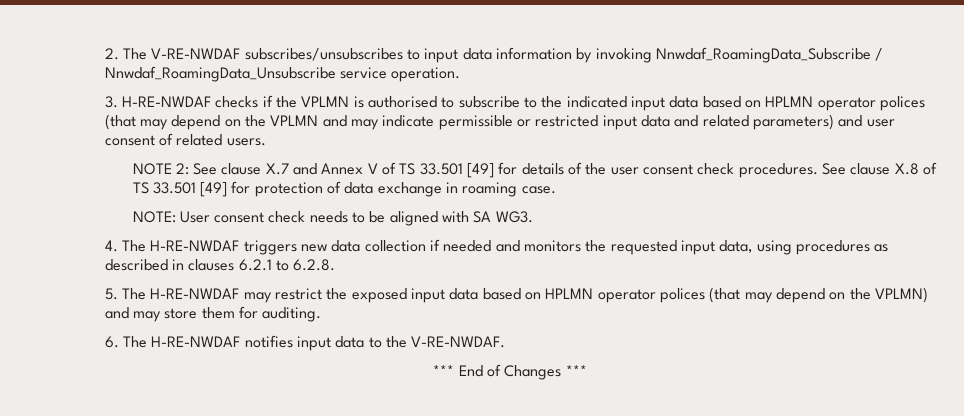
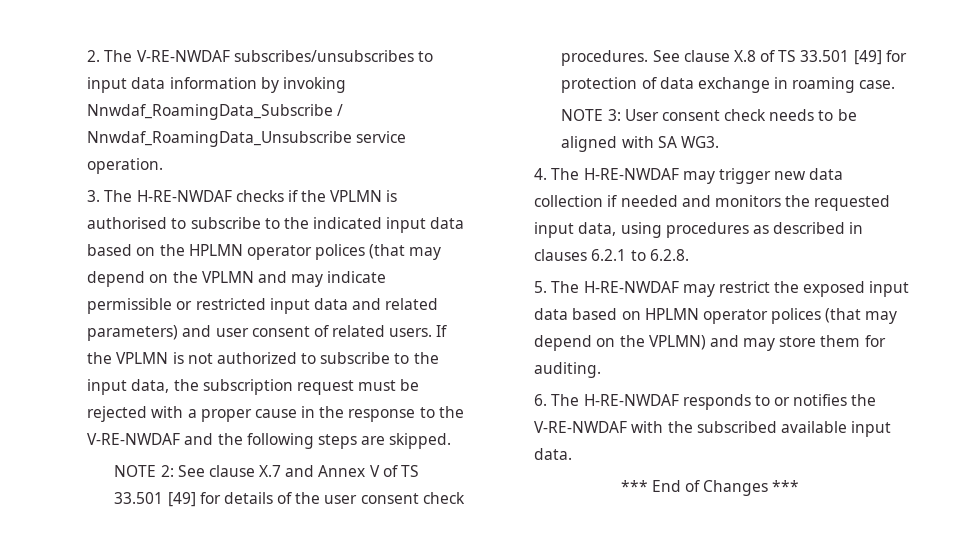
(118, 102) none -> [104,190,133,202] The
(761, 104) none -> [159,244,185,256] the
(266, 142) none -> [436,325,448,337] [87,352,439,364] [87,379,420,395] [87,406,464,422] [87,433,452,449] If the VPLMN is not authorized to subscribe to the input data, the subscription request must be rejected with a proper cause in the response to the V-RE-NWDAF and the following steps are skipped.
[132,211,176,223] NOTE: -> [561,109,621,121] NOTE 3:
[243,240,297,255] triggers -> [682,168,771,184] may trigger
[244,335,506,351] notifies input data to the V-RE-NWDAF. -> [682,394,877,410] [534,421,892,437] [534,448,573,460] responds to or notifies the V-RE-NWDAF with the subscribed available input data.

